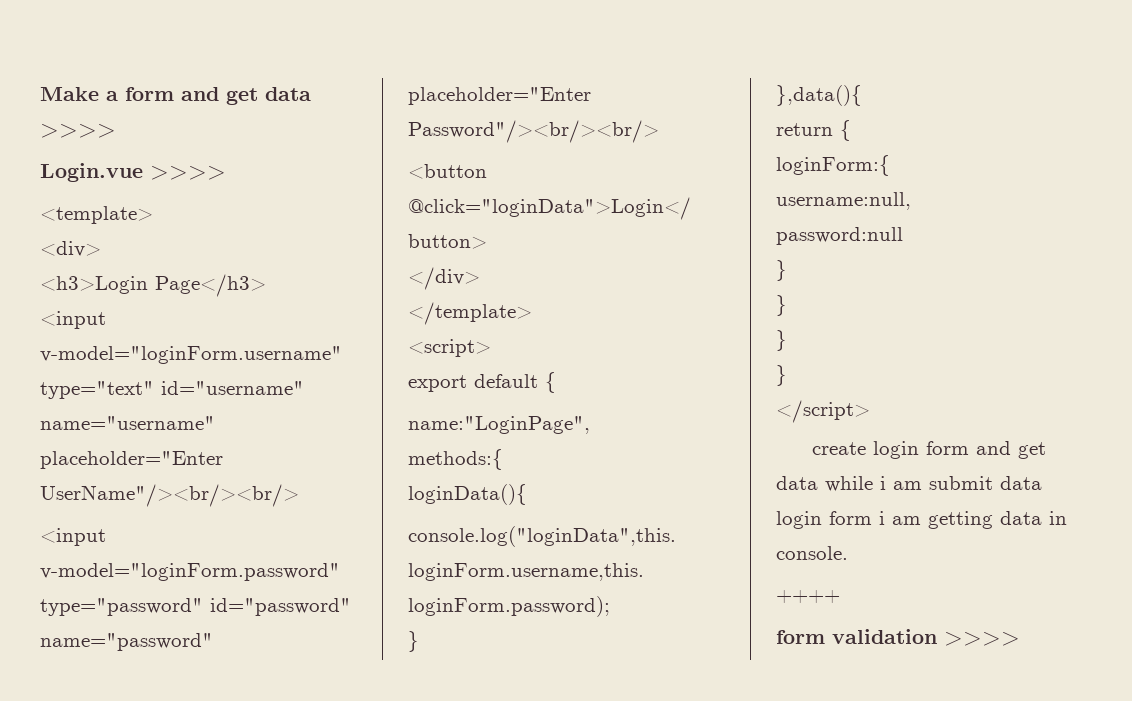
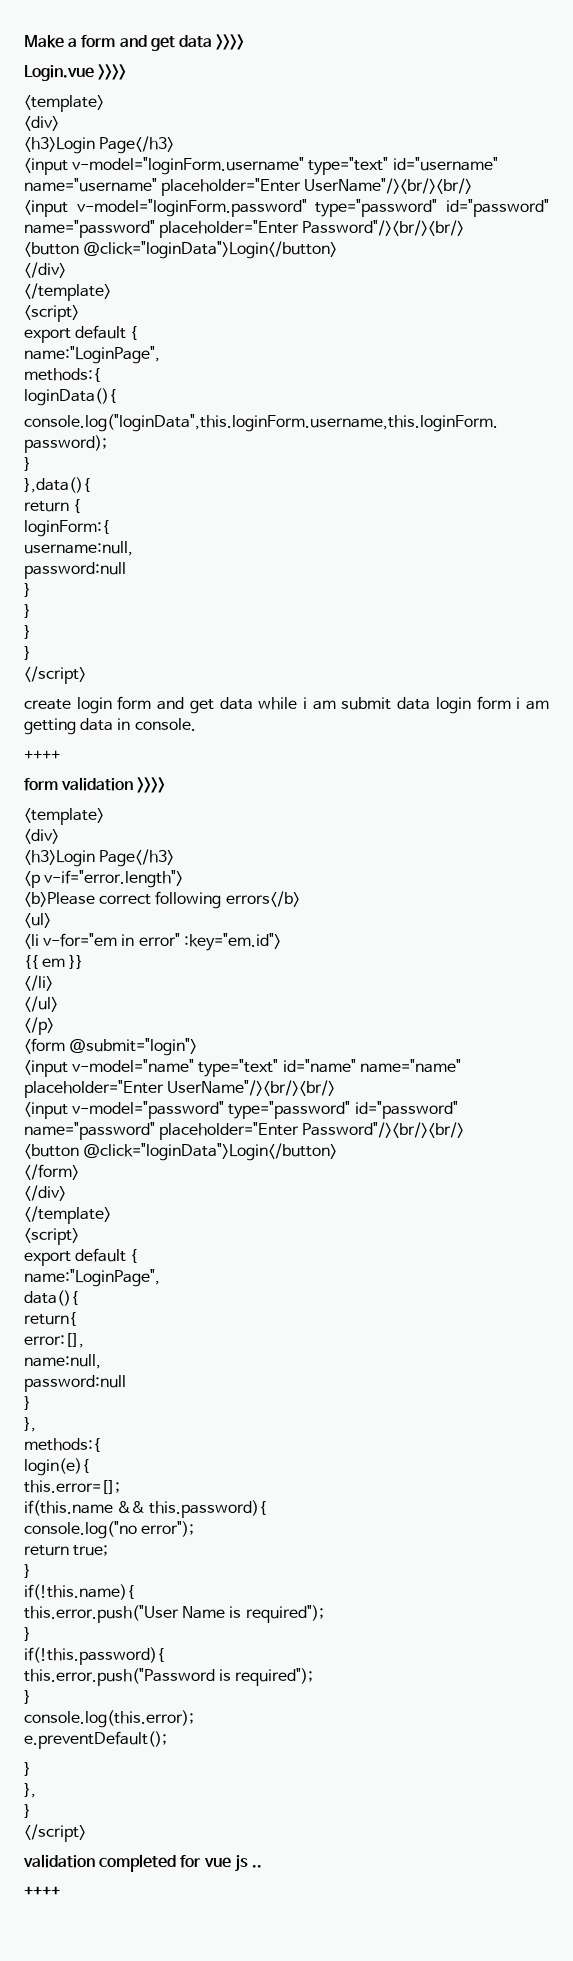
(1020, 638) none -> [24,808,104,825] [24,829,59,844] [24,849,175,867] [24,870,184,888] [24,891,300,909] [24,913,51,928] [24,933,281,951] [24,955,84,969] [24,975,53,991] [24,996,58,1012] [24,1017,54,1035] [24,1038,198,1056] [24,1059,461,1077] [24,1080,336,1098] [24,1101,458,1119] [24,1122,465,1140] [24,1143,338,1161] [24,1164,79,1180] [24,1185,66,1201] [24,1206,111,1224] [24,1228,79,1245] [24,1248,138,1266] [24,1269,160,1287] [24,1290,78,1306] [24,1312,76,1326] [24,1333,84,1348] [24,1354,101,1369] [24,1375,126,1392] [24,1396,31,1410] [24,1417,36,1432] [24,1438,100,1452] [24,1458,89,1476] [24,1480,120,1494] [24,1500,267,1518] [24,1521,195,1539] [24,1545,109,1556] [24,1564,31,1578] [24,1584,134,1600] [24,1605,324,1623] [24,1627,31,1641] [24,1647,164,1665] [24,1668,314,1686] [24,1690,31,1704] [24,1710,194,1728] [24,1731,167,1749] [24,1762,31,1776] [24,1783,36,1798] [24,1804,31,1818] [24,1824,86,1842] [23,1854,262,1872] [24,1886,60,1897] // <template> // <div> // <h3>Login Page</h3> // <p v-if="error.length"> // <b>Please correct following errors</b> // <ul> // <li v-for="em in error" :key="em.id"> // {{ em }} // </li> // </ul> // </p> // <form @submit="login"> // <input v-model="name" type="text" id="name" name="name" placeholder="Enter UserName"/><br/><br/> // <input v-model="password" type="password" id="password" name="password" placeholder="Enter Password"/><br/><br/> // <button @click="loginData">Login</button> // </form> // </div> // </template> // <script> // export default { // name:"LoginPage", // data(){ // return{ // error:[], // name:null, // password:null // } // }, // methods:{ // login(e){ // this.error=[]; // if(this.name && this.password){ // console.log("no error"); // return true; // } // if(!this.name){ // this.error.push("User Name is required"); // } // if(!this.password){ // this.error.push("Password is required"); // } // console.log(this.error); // e.preventDefault(); // } // }, // } // </script> // validation completed for vue js .. // ++++

